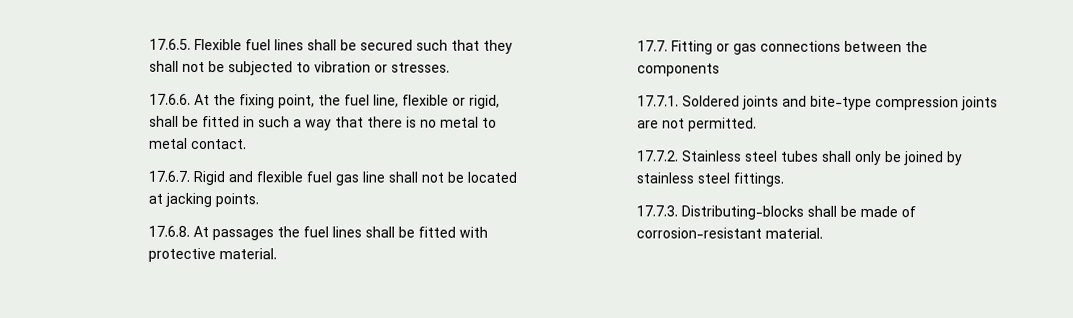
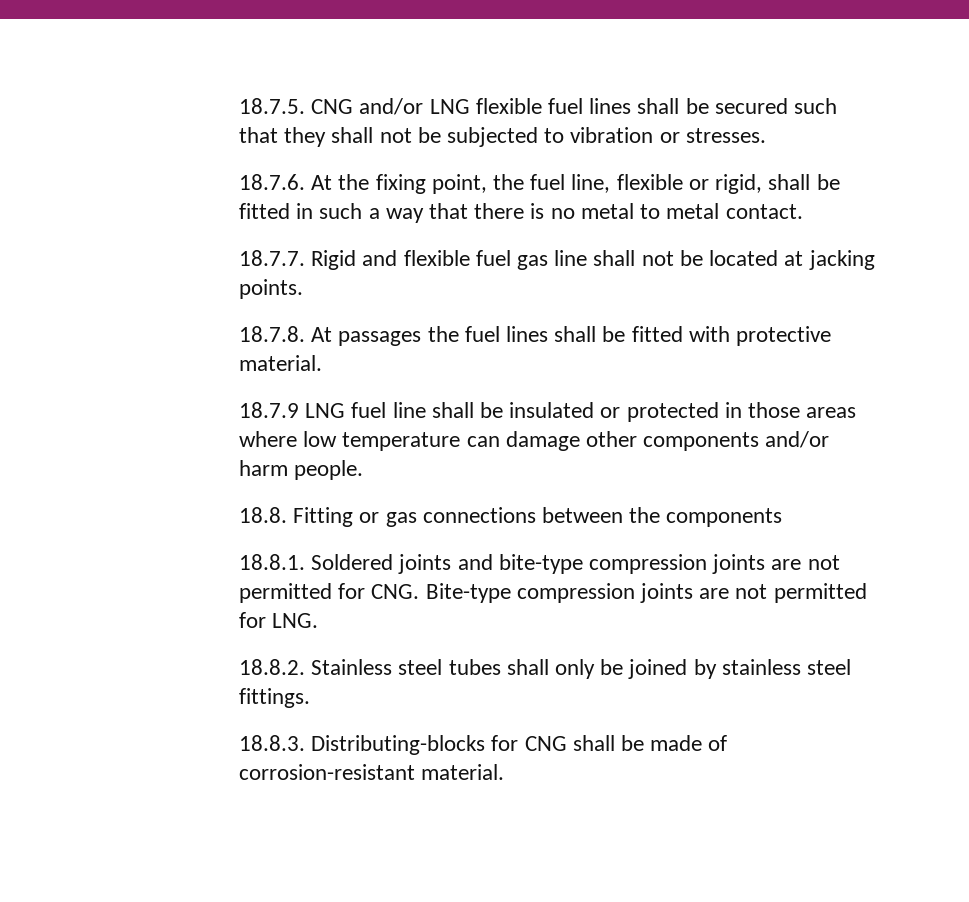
[148,38,242,51] 17.6.5. Flexible -> [238,98,542,115] 18.7.5. CNG and/or LNG flexible
[148,93,191,105] 17.6.6. -> [238,174,305,190] 18.7.6.
[147,170,190,182] 17.6.7. -> [238,250,305,266] 18.7.7.
[147,225,190,237] 17.6.8. -> [238,326,305,342] 18.7.8.
[636,40,668,52] 17.7. -> [238,402,857,422] [238,431,830,451] [238,460,364,480] [238,507,287,523] 18.7.9 LNG fuel line shall be insulated or protected in those areas where low temperature can damage other components and/or harm people. // 18.8.
[636,95,679,107] 17.7.1. -> [238,554,305,570] 18.8.1.
[687,117,757,132] [635,150,679,162] permitted. // 17.7.2. -> [238,583,867,603] [238,612,319,628] [238,659,305,675] permitted for CNG. Bite-type compression joints are not permitted for LNG. // 18.8.2.
[635,205,804,220] 17.7.3. Distributing-blocks -> [238,735,567,755] 18.8.3. Distributing-blocks for CNG

